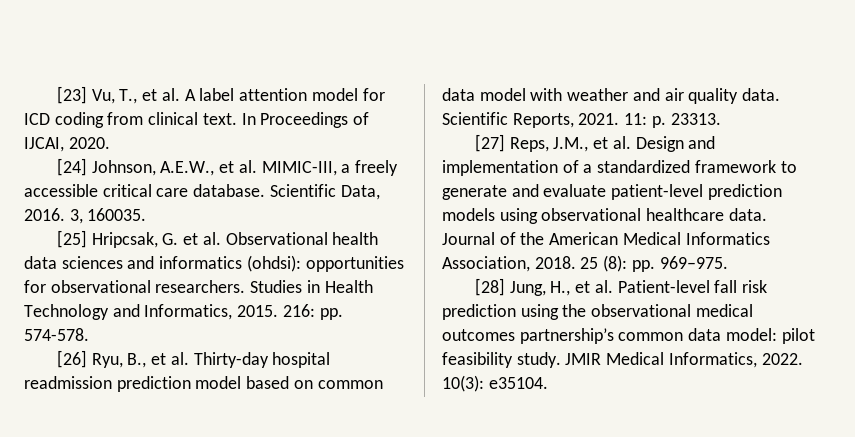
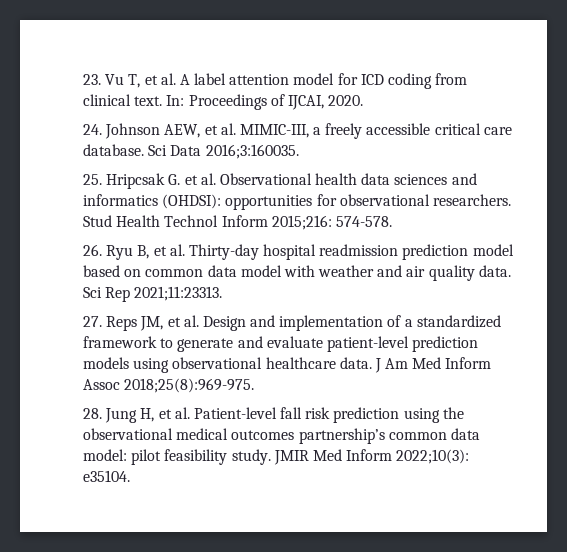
[56,86,138,104] [23] Vu, T., -> [83,74,141,88] 23. Vu T,
[241,113,256,125] In -> [166,95,185,106] In:
[56,158,215,176] [24] Johnson, A.E.W., -> [83,123,201,139] 24. Johnson AEW,
[269,184,380,200] [24,208,147,224] [56,230,158,248] Scientific Data, 2016. 3, 160035. // [25] Hripcsak, -> [148,144,299,159] [83,173,166,189] Sci Data 2016;3:160035. // 25. Hripcsak
[246,255,301,272] (ohdsi): -> [162,194,222,209] (OHDSI):
[250,280,373,293] [24,304,343,320] [24,328,89,341] [56,350,147,368] Studies in Health Technology and Informatics, 2015. 216: pp. 574-578. // [26] Ryu, B., -> [83,215,392,230] [83,244,150,260] Stud Health Technol Inform 2015;216: 574-578. // 26. Ryu B,
[442,112,721,128] [474,134,589,152] Scientific Reports, 2021. 11: p. 23313. // [27] Reps, J.M., -> [83,286,223,302] [83,316,164,331] Sci Rep 2021;11:23313. // 27. Reps JM,
[442,232,770,245] [442,255,728,272] [474,278,571,296] Journal of the American Medical Informatics Association, 2018. 25 (8): pp. 969–975. // [28] Jung, H., -> [374,357,492,373] [83,378,255,393] [83,408,155,423] J Am Med Inform Assoc 2018;25(8):969-975. // 28. Jung H,
[606,352,803,368] [442,375,484,392] Medical Informatics, 2022. 10(3): -> [312,449,470,464] Med Inform 2022;10(3):

